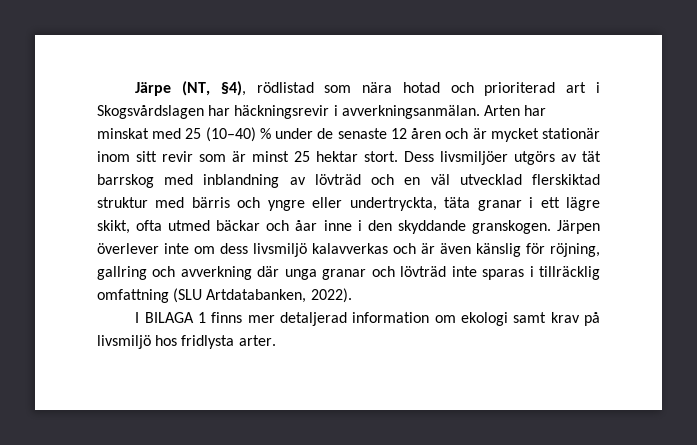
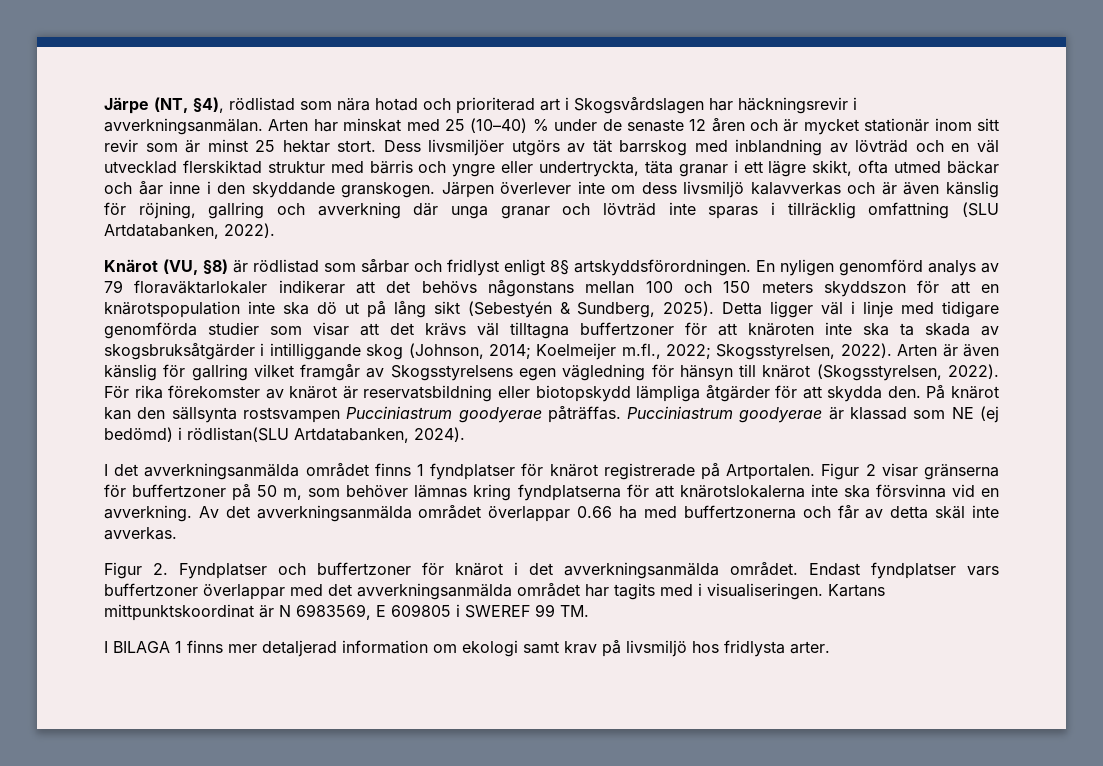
(352, 295) none -> [104,259,999,276] [104,280,1000,297] [104,301,1000,318] [104,322,999,339] [104,343,999,360] [104,364,1000,381] [104,385,999,402] [104,406,999,423] [104,427,465,443] [104,463,1000,480] [104,484,999,501] [104,505,1000,522] [104,527,177,540] [104,562,999,579] [104,583,885,600] [104,604,589,621] // Knärot (VU, §8) är rödlistad som sårbar och fridlyst enligt 8§ artskyddsförordningen. En nyligen genomförd analys av 79 floraväktarlokaler indikerar att det behövs någonstans mellan 100 och 150 meters skyddszon för att en knärotspopulation inte ska dö ut på lång sikt (Sebestyén & Sundberg, 2025). Detta ligger väl i linje med tidigare genomförda studier som visar att det krävs väl tilltagna buffertzoner för att knäroten inte ska ta skada av skogsbruksåtgärder i intilliggande skog (Johnson, 2014; Koelmeijer m.fl., 2022; Skogsstyrelsen, 2022). Arten är även känslig för gallring vilket framgår av Skogsstyrelsens egen vägledning för hänsyn till knärot (Skogsstyrelsen, 2022). För rika förekomster av knärot är reservatsbildning eller biotopskydd lämpliga åtgärder för att skydda den. På knärot kan den sällsynta rostsvampen Pucciniastrum goodyerae påträffas. Pucciniastrum goodyerae är klassad som NE (ej bedömd) i rödlistan(SLU Artdatabanken, 2024). // I det avverkningsanmälda området finns 1 fyndplatser för knärot registrerade på Artportalen. Figur 2 visar gränserna för buffertzoner på 50 m, som behöver lämnas kring fyndplatserna för att knärotslokalerna inte ska försvinna vid en avverkning. Av det avverkningsanmälda området överlappar 0.66 ha med buffertzonerna och får av detta skäl inte avverkas. // Figur 2. Fyndplatser och buffertzoner för knärot i det avverkningsanmälda området. Endast fyndplatser vars buffertzoner överlappar med det avverkningsanmälda området har tagits med i visualiseringen. Kartans mittpunktskoordinat är N 6983569, E 609805 i SWEREF 99 TM.

